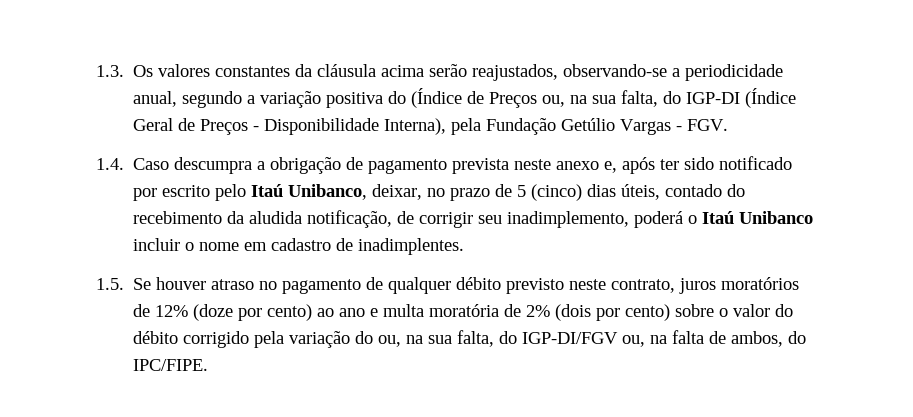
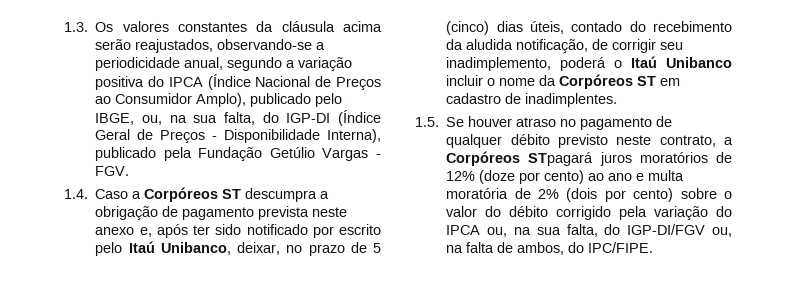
[411,88,538,108] (Índice de Preços -> [168,74,381,90] [95,93,343,107] [95,113,135,125] IPCA (Índice Nacional de Preços ao Consumidor Amplo), publicado pelo IBGE,
(447, 126) none -> [95,147,157,161] publicado
(170, 164) none -> [132,187,242,202] a Corpóreos ST
(240, 246) none -> [539,74,657,89] da Corpóreos ST
(676, 286) none -> [724,137,733,145] [446,151,594,166] a Corpóreos STpagará
(374, 337) none -> [446,225,481,235] IPCA

